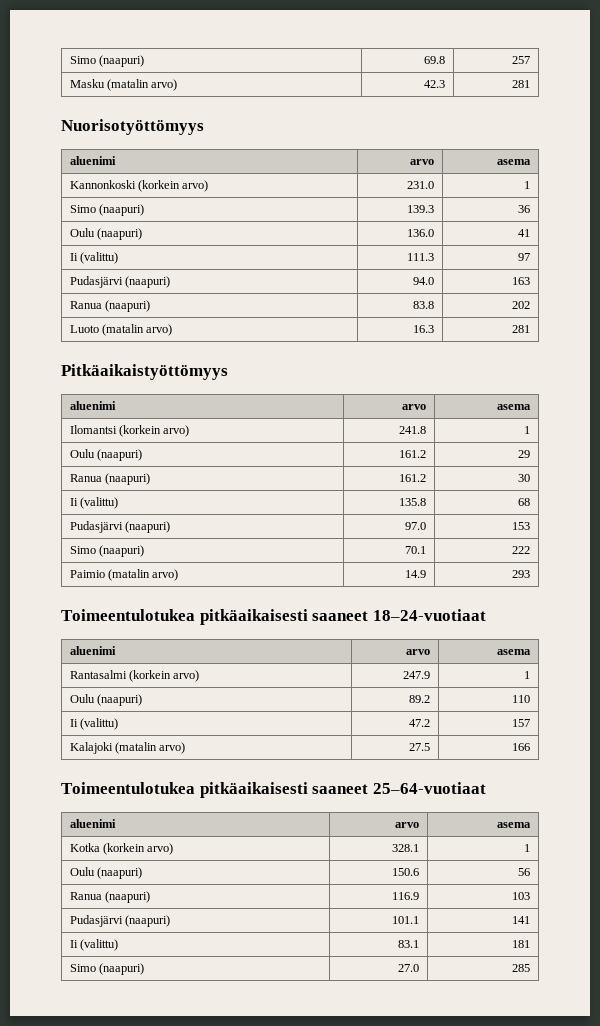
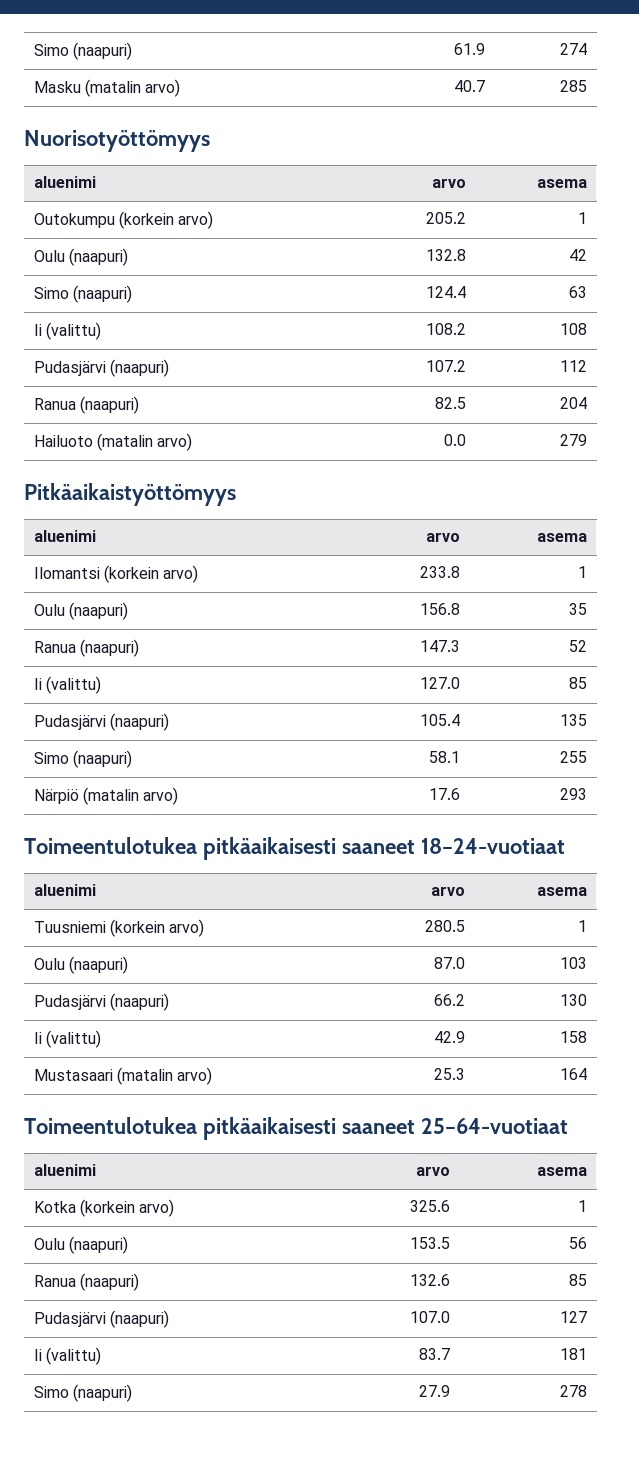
[69,55,144,67] [424,56,446,64] [512,56,531,64] Simo (naapuri) | 69.8 | 257 -> [33,42,133,60] [454,43,486,55] [560,43,588,55] Simo (naapuri) | 61.9 | 274
[424,80,446,88] [512,80,531,88] 42.3 | 281 -> [454,80,486,92] [560,80,588,92] 40.7 | 285
[69,180,209,192] [407,181,435,189] [524,181,531,189] [69,204,144,216] [407,205,435,213] [518,205,531,213] [69,228,142,240] [407,229,435,237] [518,229,531,237] [69,252,118,264] [407,253,435,261] [518,253,531,261] [69,276,170,288] [413,277,435,285] [512,277,531,285] [69,300,150,312] [413,301,435,309] [512,301,531,309] [69,324,173,336] [413,325,435,333] [512,325,531,333] Kannonkoski (korkein arvo) | 231.0 | 1 // Simo (naapuri) | 139.3 | 36 // Oulu (naapuri) | 136.0 | 41 // Ii (valittu) | 111.3 | 97 // Pudasjärvi (naapuri) | 94.0 | 163 // Ranua (naapuri) | 83.8 | 202 // Luoto (matalin arvo) | 16.3 | 281 -> [33,211,214,229] [426,212,467,224] [578,212,588,224] [33,248,129,266] [426,249,467,261] [569,249,588,261] [33,285,133,303] [426,286,467,298] [569,286,588,298] [33,322,102,340] [426,323,467,335] [560,323,588,335] [33,359,170,377] [426,360,467,372] [560,360,588,372] [33,396,140,414] [435,397,467,409] [560,397,588,409] [33,433,193,451] [444,434,467,446] [560,434,588,446] Outokumpu (korkein arvo) | 205.2 | 1 // Oulu (naapuri) | 132.8 | 42 // Simo (naapuri) | 124.4 | 63 // Ii (valittu) | 108.2 | 108 // Pudasjärvi (naapuri) | 107.2 | 112 // Ranua (naapuri) | 82.5 | 204 // Hailuoto (matalin arvo) | 0.0 | 279
[399,426,427,434] [524,426,531,434] [69,449,142,461] [399,450,427,458] [518,450,531,458] [69,473,150,485] [399,474,427,482] [518,474,531,482] [69,497,118,509] [399,498,427,506] [518,498,531,506] [69,521,170,533] [405,522,427,530] [512,522,531,530] [69,545,144,557] [405,546,427,554] [512,546,531,554] [69,569,179,581] [405,570,427,578] 241.8 | 1 // Oulu (naapuri) | 161.2 | 29 // Ranua (naapuri) | 161.2 | 30 // Ii (valittu) | 135.8 | 68 // Pudasjärvi (naapuri) | 97.0 | 153 // Simo (naapuri) | 70.1 | 222 // Paimio (matalin arvo) | 14.9 -> [420,566,461,578] [578,566,588,578] [33,602,129,620] [420,603,461,615] [569,603,588,615] [33,639,140,657] [420,640,461,652] [569,640,588,652] [33,676,102,694] [420,677,461,689] [569,677,588,689] [33,713,170,731] [420,714,461,726] [560,714,588,726] [33,750,133,768] [429,751,461,763] [560,751,588,763] [33,787,179,805] [429,788,461,800] 233.8 | 1 // Oulu (naapuri) | 156.8 | 35 // Ranua (naapuri) | 147.3 | 52 // Ii (valittu) | 127.0 | 85 // Pudasjärvi (naapuri) | 105.4 | 135 // Simo (naapuri) | 58.1 | 255 // Närpiö (matalin arvo) | 17.6
[69,670,200,682] [403,671,431,679] [524,671,531,679] [69,694,142,706] [409,695,431,703] [512,695,531,703] [69,718,118,730] [409,719,431,727] [512,719,531,727] [69,742,186,754] [409,743,431,751] [512,743,531,751] Rantasalmi (korkein arvo) | 247.9 | 1 // Oulu (naapuri) | 89.2 | 110 // Ii (valittu) | 47.2 | 157 // Kalajoki (matalin arvo) | 27.5 | 166 -> [33,919,205,937] [425,920,466,932] [578,920,588,932] [33,956,129,974] [434,957,466,969] [560,957,588,969] [33,993,170,1011] [434,994,466,1006] [560,994,588,1006] [33,1030,102,1048] [434,1031,466,1043] [560,1031,588,1043] [33,1067,213,1085] [434,1068,466,1080] [560,1068,588,1080] Tuusniemi (korkein arvo) | 280.5 | 1 // Oulu (naapuri) | 87.0 | 103 // Pudasjärvi (naapuri) | 66.2 | 130 // Ii (valittu) | 42.9 | 158 // Mustasaari (matalin arvo) | 25.3 | 164
[392,844,420,852] [524,844,531,852] [69,867,142,879] [392,868,420,876] 328.1 | 1 // Oulu (naapuri) | 150.6 -> [410,1200,451,1212] [578,1200,588,1212] [33,1236,129,1254] [410,1237,451,1249] 325.6 | 1 // Oulu (naapuri) | 153.5
[392,892,420,900] [512,892,531,900] [69,915,170,927] [392,916,420,924] [512,916,531,924] [69,939,118,951] [398,940,420,948] 116.9 | 103 // Pudasjärvi (naapuri) | 101.1 | 141 // Ii (valittu) | 83.1 -> [410,1274,451,1286] [569,1274,588,1286] [33,1310,170,1328] [410,1311,451,1323] [560,1311,588,1323] [33,1347,102,1365] [419,1348,451,1360] 132.6 | 85 // Pudasjärvi (naapuri) | 107.0 | 127 // Ii (valittu) | 83.7
[398,964,420,972] [512,964,531,972] 27.0 | 285 -> [419,1385,451,1397] [560,1385,588,1397] 27.9 | 278

